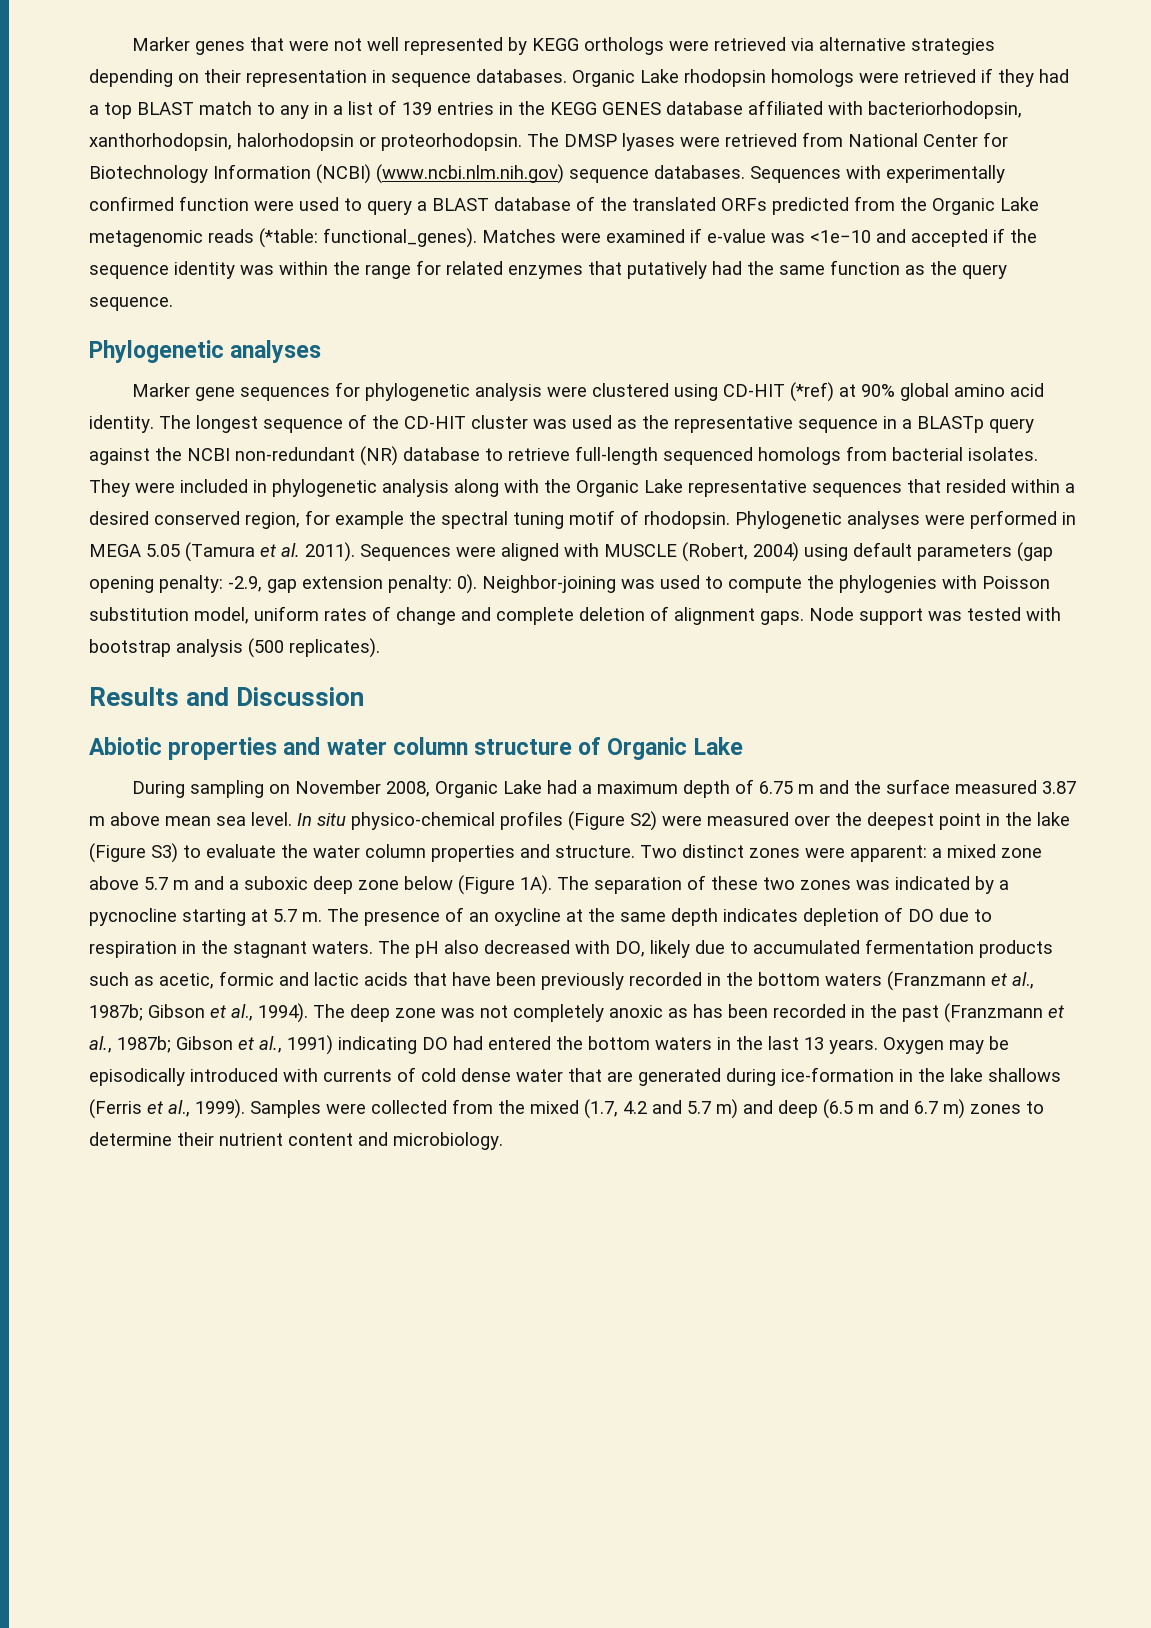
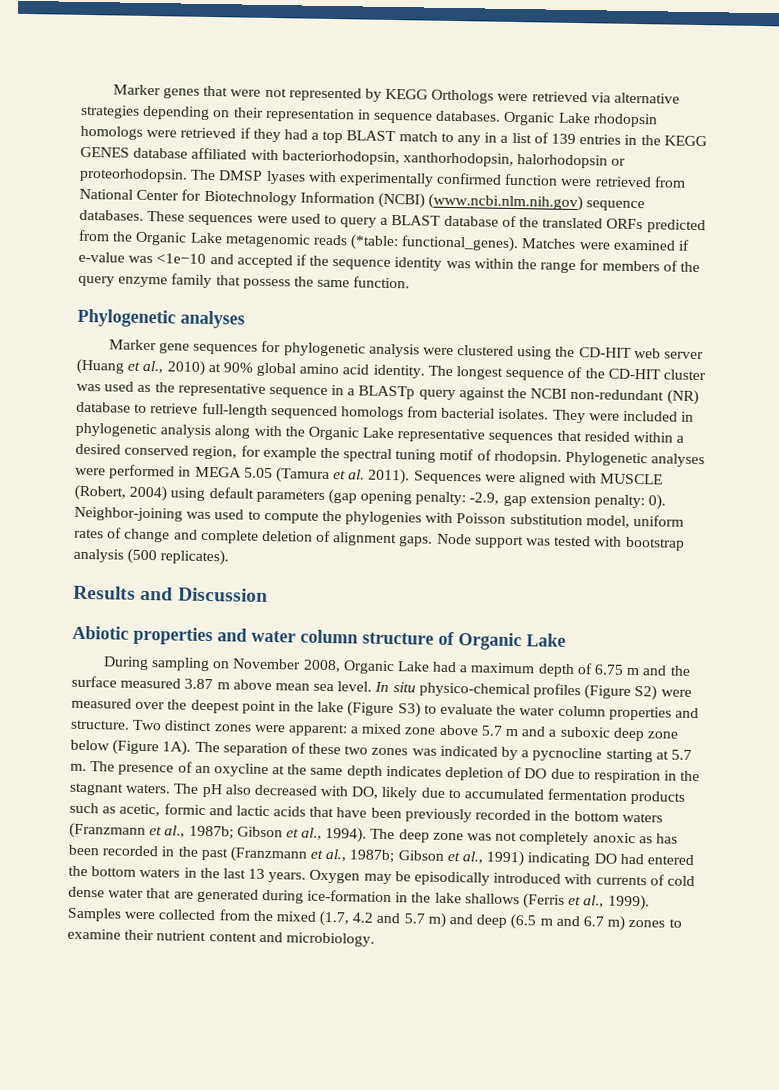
[367,37,400,51] well -> (287, 92) none
[584,37,665,55] orthologs -> [431,89,495,104] Orthologs
(675, 142) none -> [307,171,559,187] with experimentally confirmed function
[750,165,1005,183] [89,196,249,211] Sequences with experimentally confirmed function -> [147,210,254,226] These sequences
[446,260,1007,279] [89,297,173,311] related enzymes that putatively had the same function as the query sequence. -> [601,260,700,273] [78,273,411,290] members of the query enzyme family that possess the same function.
[723,382,835,402] CD-HIT (*ref) -> [555,346,704,360] [76,358,205,376] the CD-HIT web server (Huang et al., 2010)
[89,1132,172,1146] determine -> [67,928,121,940] examine

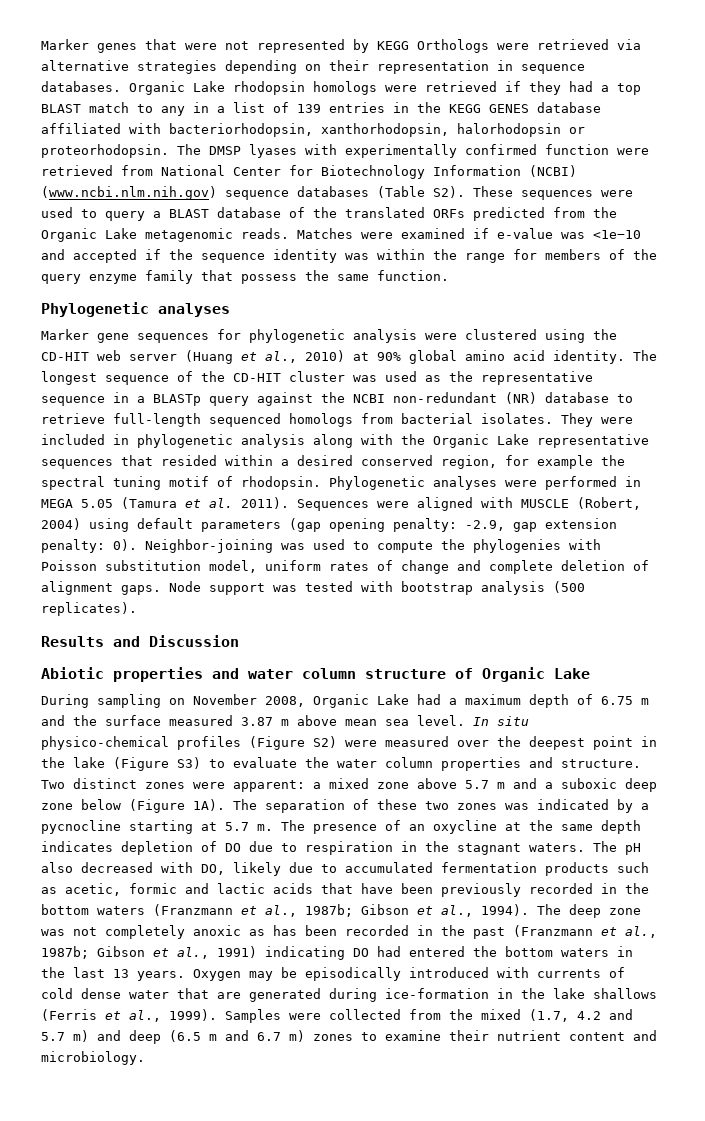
[79,209,144,221] databases. -> [297,186,465,198] databases (Table S2).
[312,234,520,253] reads (*table: functional_genes). -> [241,228,289,239] reads.

